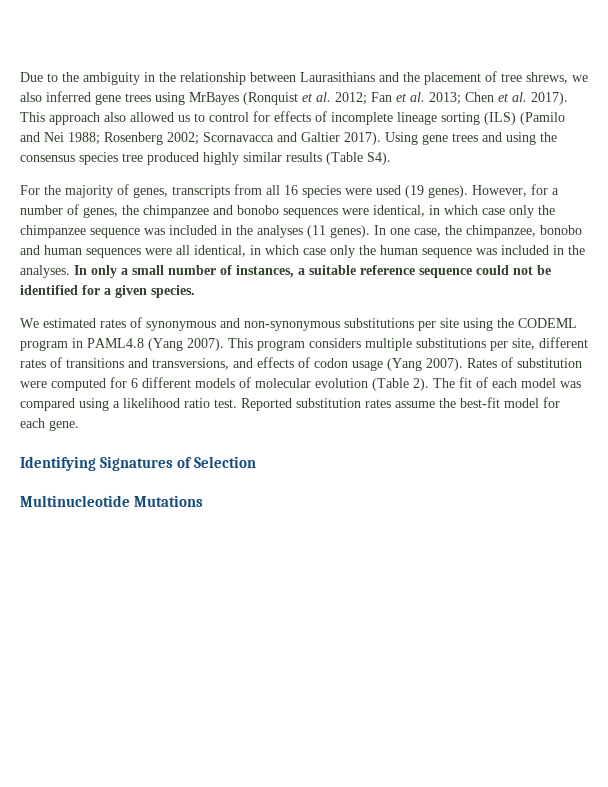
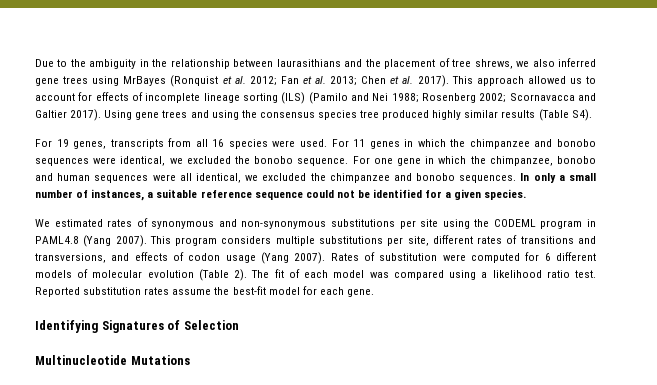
[300,72,375,82] Laurasithians -> [276,59,341,67] laurasithians
[104,112,126,122] also -> (524, 81) none
[209,112,249,122] control -> [35,93,75,101] account
[44,184,129,198] the majority of -> [56,139,69,147] 19
[376,184,559,198] [20,204,118,218] used (19 genes). However, for a number of genes, -> [299,139,446,149] used. For 11 genes in which
[429,205,555,218] [20,225,441,238] in which case only the chimpanzee sequence was included in the analyses (11 genes). In one case, -> [169,156,467,166] we excluded the bonobo sequence. For one gene in which
[250,245,585,258] [20,265,70,278] in which case only the human sequence was included in the analyses. -> [245,173,517,183] we excluded the chimpanzee and bonobo sequences.

